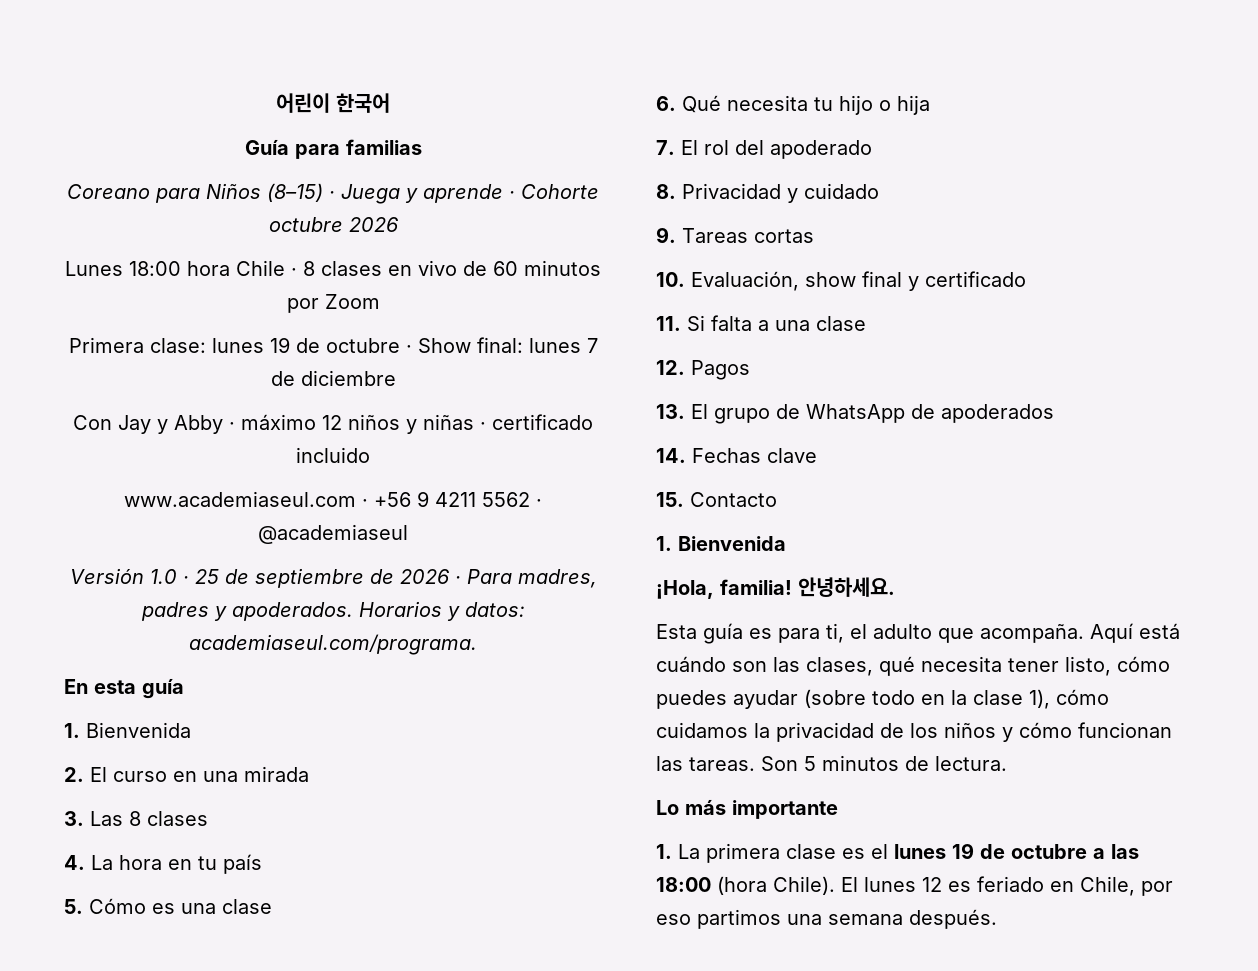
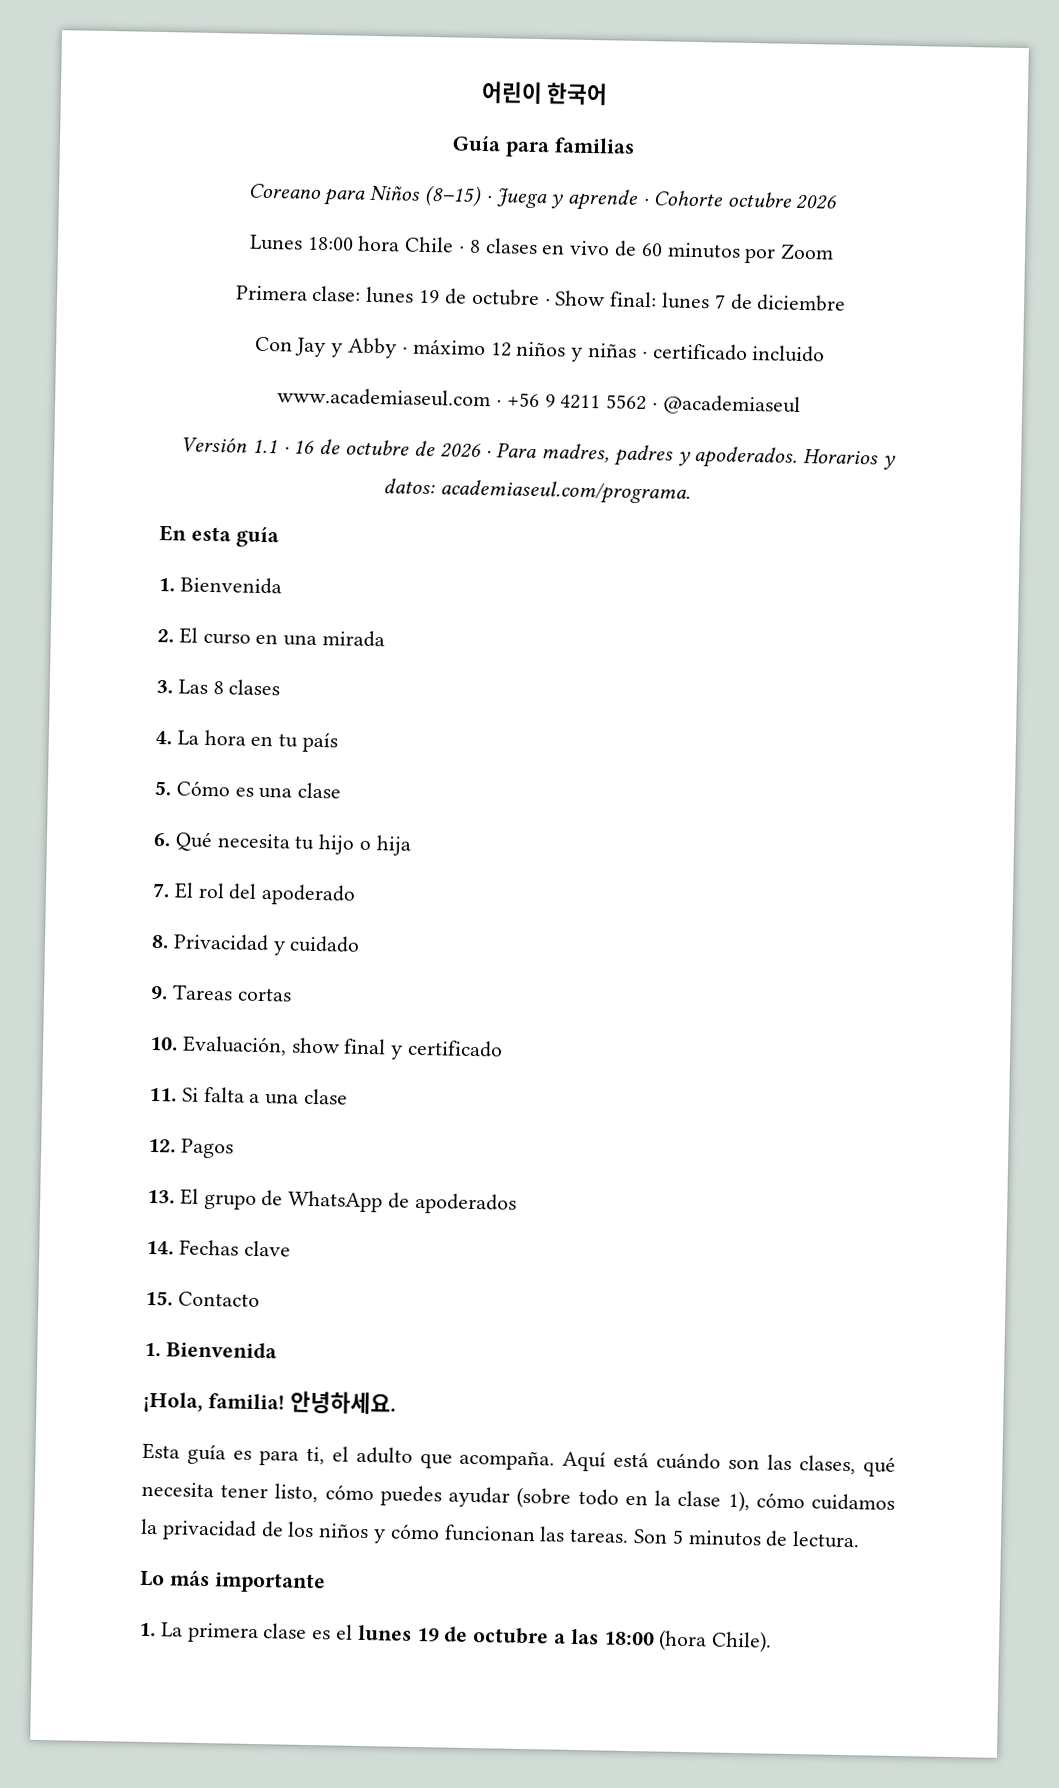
[149,568,364,588] 1.0 · 25 de septiembre -> [251,438,410,456] 1.1 · 16 de octubre
[841,876,1173,896] [656,909,997,929] El lunes 12 es feriado en Chile, por eso partimos una semana después. -> (773, 1641) none

